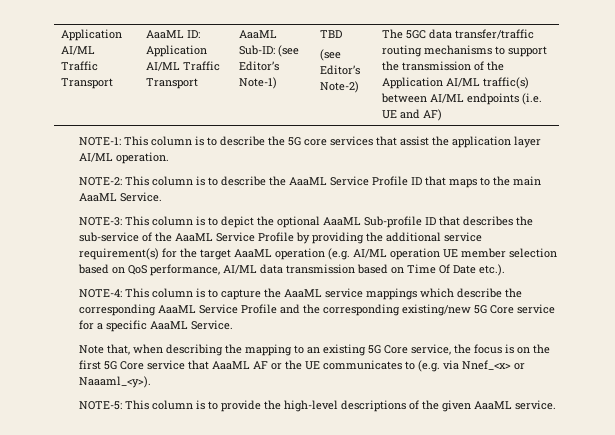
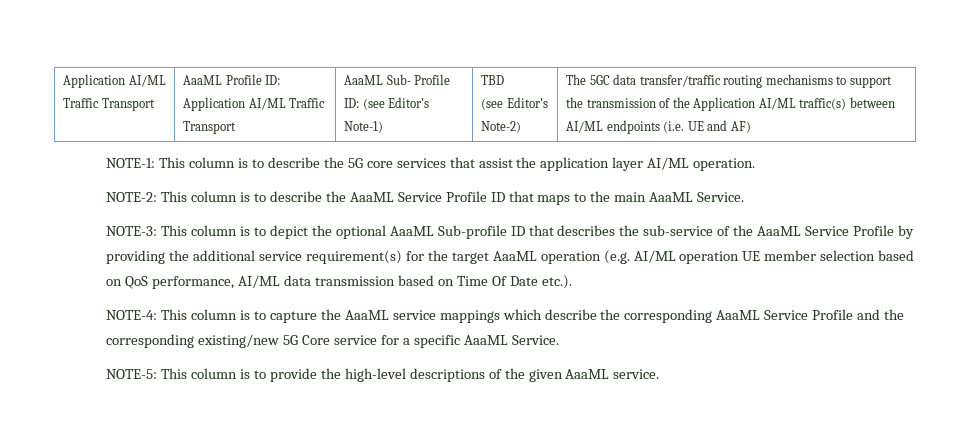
[61,29,123,41] [61,46,96,55] [61,61,99,71] [61,78,114,89] [146,30,185,39] Application AI/ML Traffic Transport | AaaML -> [63,74,166,88] [63,98,155,111] [183,74,262,85] Application AI/ML Traffic Transport | AaaML Profile
[239,45,276,55] Sub-ID: -> [386,74,451,85] [344,98,360,108] Sub- Profile ID:
[79,344,551,356] [79,360,526,372] [79,376,152,388] // Note that, when describing the mapping to an existing 5G Core service, the focus is on the first 5G Core service that AaaML AF or the UE communicates to (e.g. via Nnef_<x> or Naaaml_<y>). -> (559, 340) none

